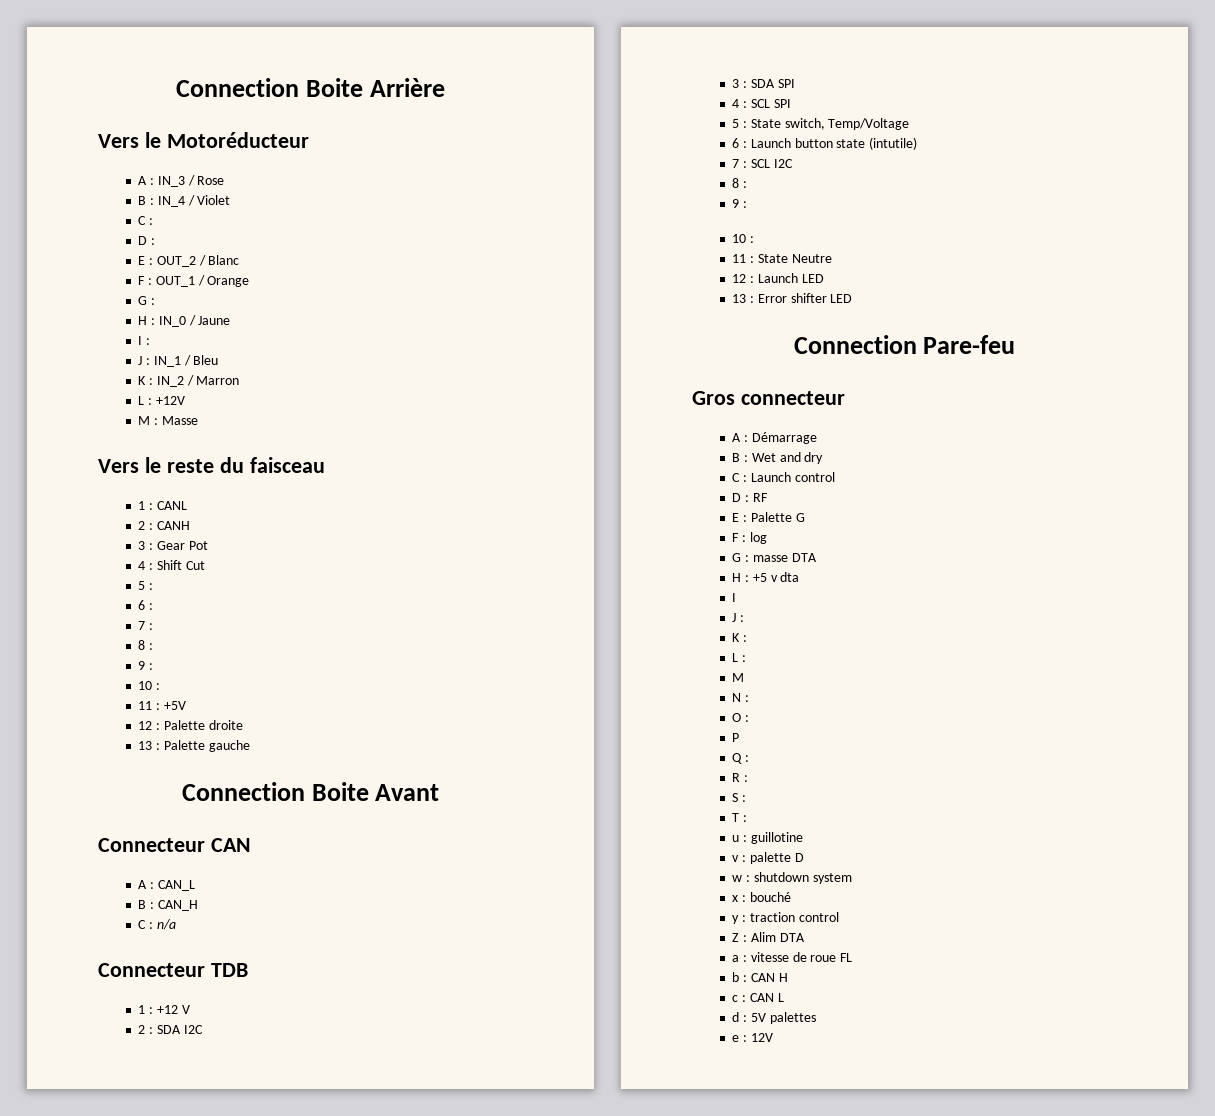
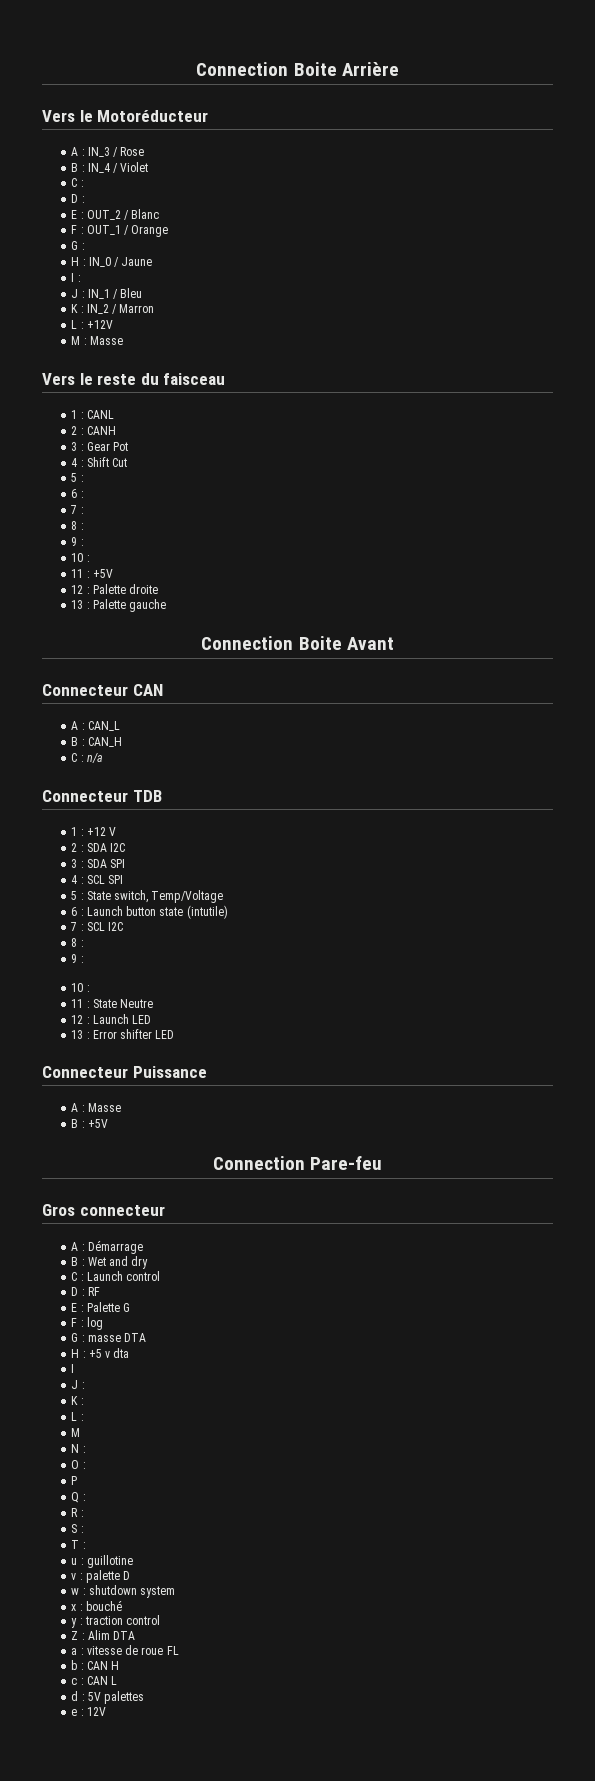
(853, 298) none -> [42,1066,207,1078] [71,1103,121,1112] [71,1119,108,1128] // Connecteur Puissance // A : Masse // B : +5V

